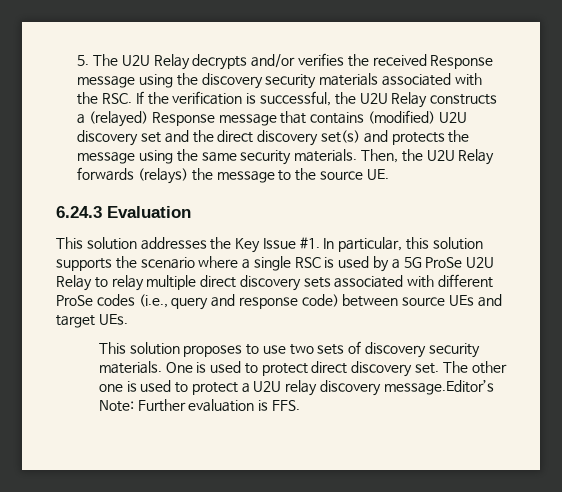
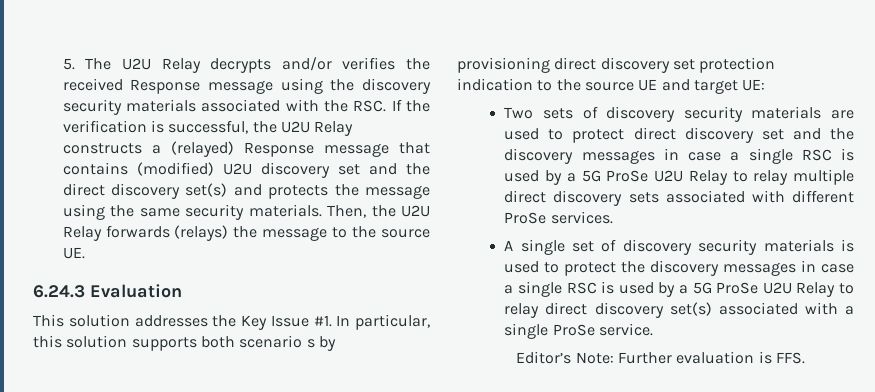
[115,256,239,269] the scenario where -> [200,335,336,351] [457,57,776,73] [457,78,766,94] [504,106,854,122] [504,127,854,143] [504,148,722,164] both scenario s by provisioning direct discovery set protection indication to the source UE and target UE: // Two sets of discovery security materials are used to protect direct discovery set and the discovery messages in case
[96,294,502,310] [56,314,128,328] [98,341,480,358] [98,361,507,377] [98,379,494,396] codes (i.e., query and response code) between source UEs and target UEs. // This solution proposes to use two sets of discovery security materials. One is used to protect direct discovery set. The other one is used to protect a U2U relay discovery message.Editor’s -> [550,211,613,224] [504,239,854,255] [504,260,854,276] [504,281,854,297] [504,302,854,318] [504,323,653,339] [516,351,572,364] services. // A single set of discovery security materials is used to protect the discovery messages in case a single RSC is used by a 5G ProSe U2U Relay to relay direct discovery set(s) associated with a single ProSe service. // Editor’s

